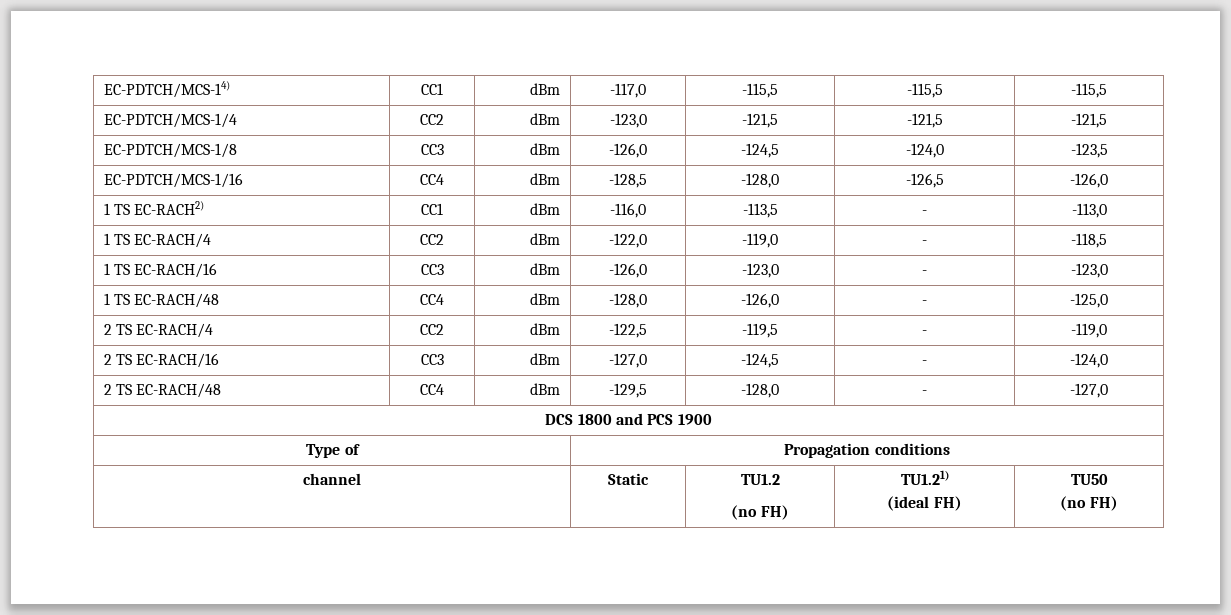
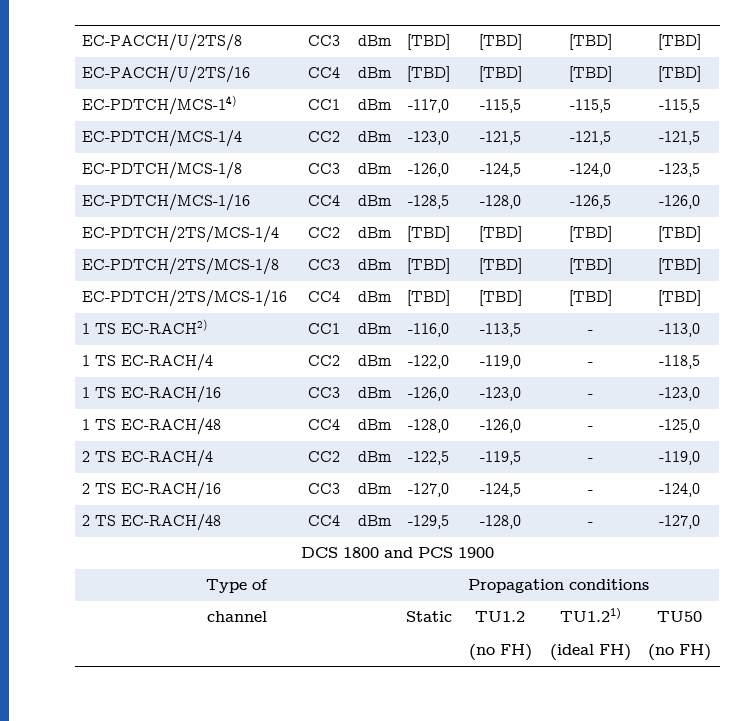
(103, 89) none -> [82,34,243,51] [307,35,340,46] [357,35,392,46] [407,34,450,50] [478,34,522,50] [568,34,612,50] [658,34,701,50] [82,66,251,83] [307,67,340,78] [357,67,392,78] [407,66,450,82] [478,66,522,82] [568,66,612,82] [658,66,701,82] EC-PACCH/U/2TS/8 | CC3 | dBm | [TBD] | [TBD] | [TBD] | [TBD] // EC-PACCH/U/2TS/16 | CC4 | dBm | [TBD] | [TBD] | [TBD] | [TBD] //
(1108, 180) none -> [82,226,280,243] [307,227,340,238] [357,227,392,238] [407,226,450,242] [478,226,522,242] [568,226,612,242] [658,226,701,242] [82,258,280,275] [307,259,340,270] [357,259,392,270] [407,258,450,274] [478,258,522,274] [568,258,612,274] [658,258,701,274] [82,290,288,307] [307,291,340,302] [357,291,392,302] [407,290,450,306] [478,290,522,306] [568,290,612,306] [658,290,701,306] // EC-PDTCH/2TS/MCS-1/4 | CC2 | dBm | [TBD] | [TBD] | [TBD] | [TBD] // EC-PDTCH/2TS/MCS-1/8 | CC3 | dBm | [TBD] | [TBD] | [TBD] | [TBD] // EC-PDTCH/2TS/MCS-1/16 | CC4 | dBm | [TBD] | [TBD] | [TBD] | [TBD]

